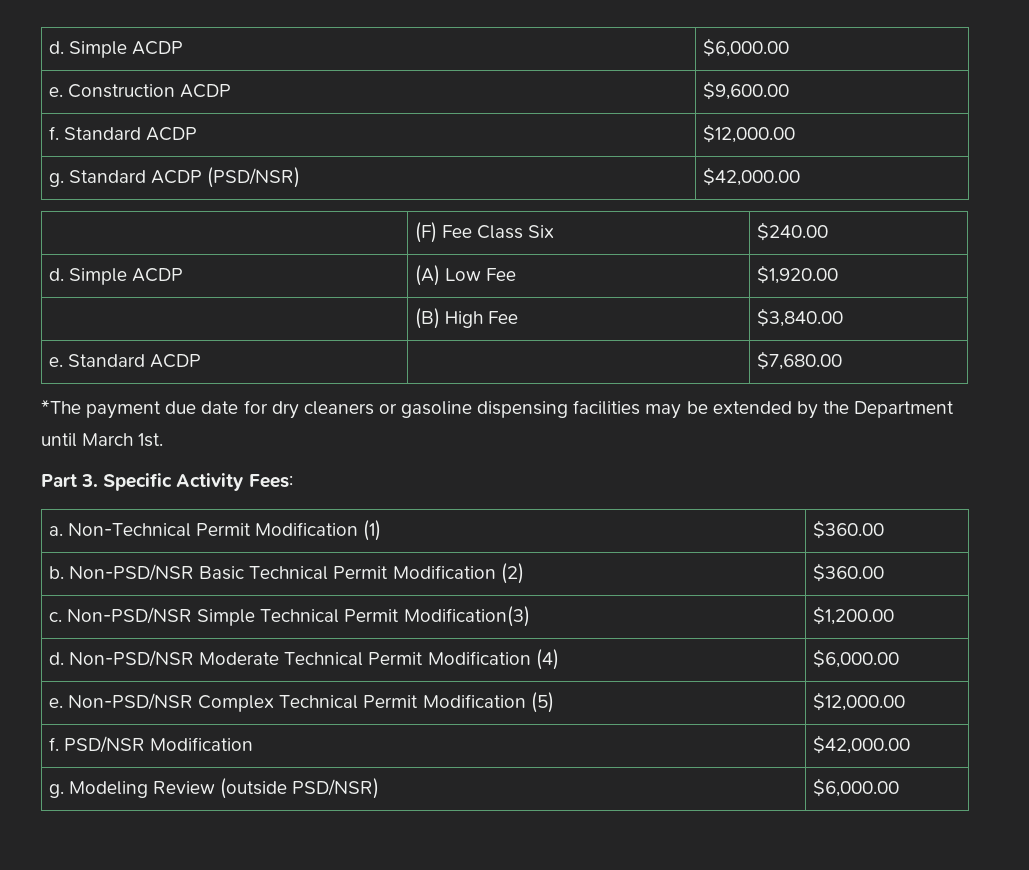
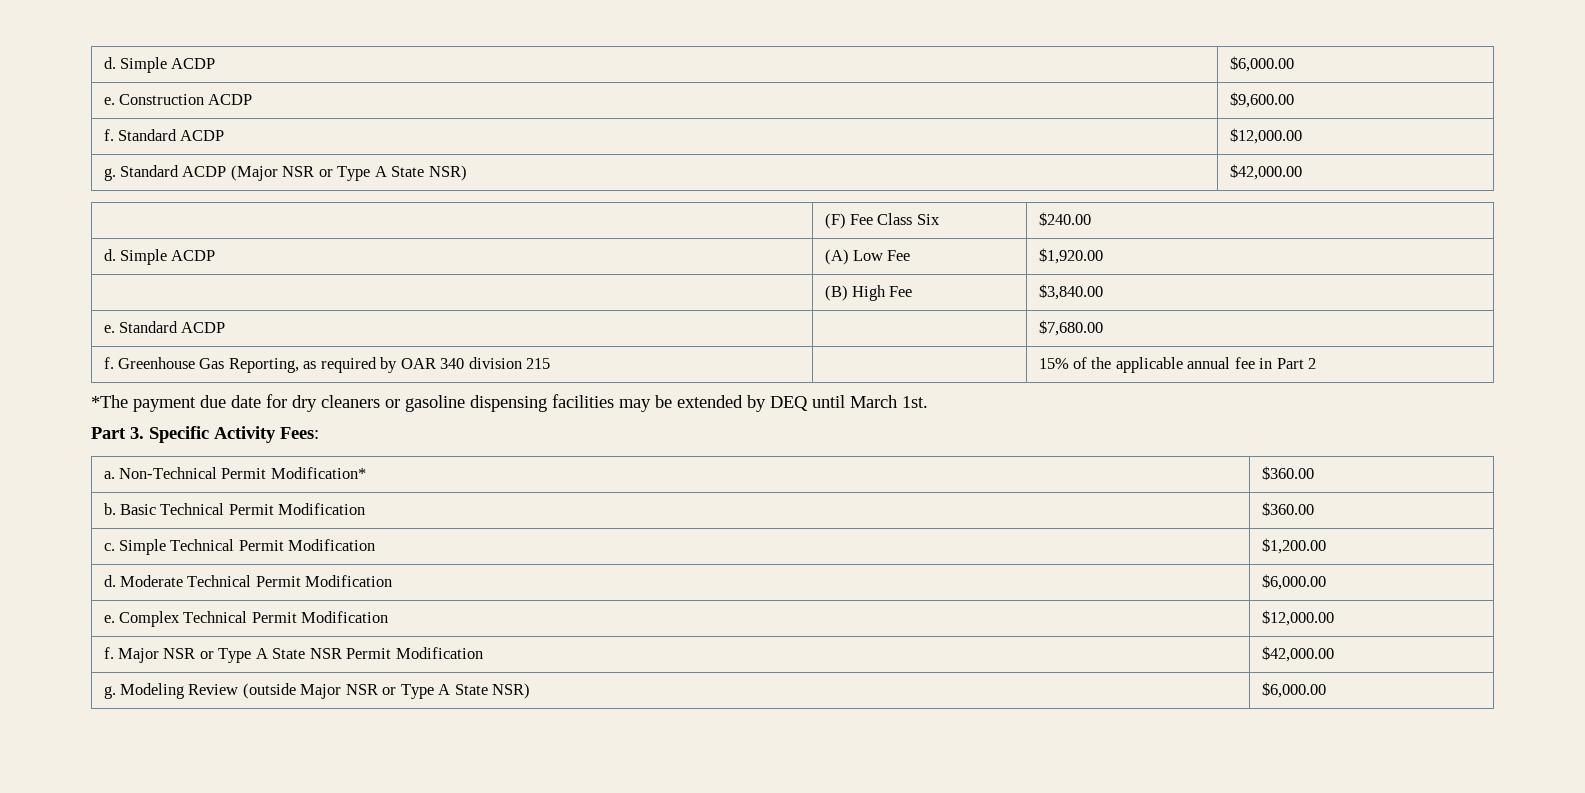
[207,167,301,188] (PSD/NSR) -> [230,165,467,181] (Major NSR or Type A State NSR)
(842, 360) none -> [103,357,551,373] [1038,357,1317,373] // f. Greenhouse Gas Reporting, as required by OAR 340 division 215 | | 15% of the applicable annual fee in Part 2
[822,401,955,418] the Department -> [770,396,808,411] DEQ
[255,520,382,541] Modification (1) -> [270,467,366,479] Modification*
[68,564,194,581] Non-PSD/NSR -> (116, 509) none
[500,563,524,584] (2) -> (366, 509) none
[66,607,192,624] Non-PSD/NSR -> (115, 547) none
[403,606,530,627] Modification(3) -> [288,539,376,551] Modification
[68,650,194,667] Non-PSD/NSR -> (116, 581) none
[535,649,559,670] [812,649,899,668] [48,693,193,710] (4) | $6,000.00 // e. Non-PSD/NSR -> [1261,574,1326,590] [103,615,115,623] | $6,000.00 // e.
[530,692,554,713] (5) -> (389, 617) none
[63,736,145,753] PSD/NSR -> [117,648,392,663] Major NSR or Type A State NSR Permit
[292,778,380,799] PSD/NSR) -> [300,683,531,699] Major NSR or Type A State NSR)

